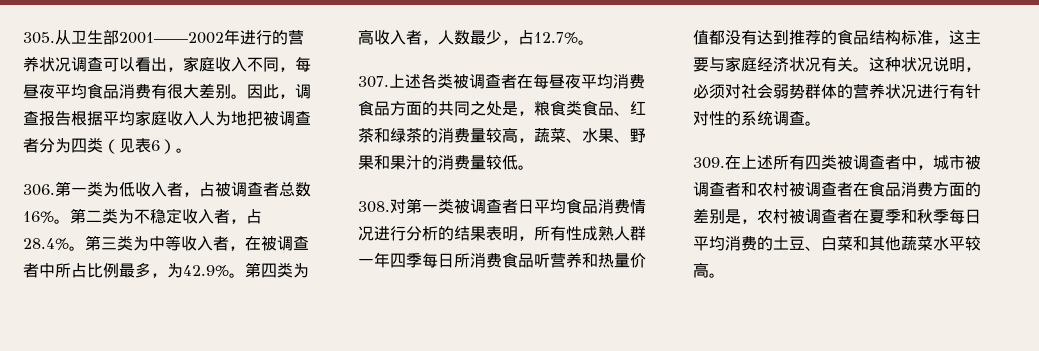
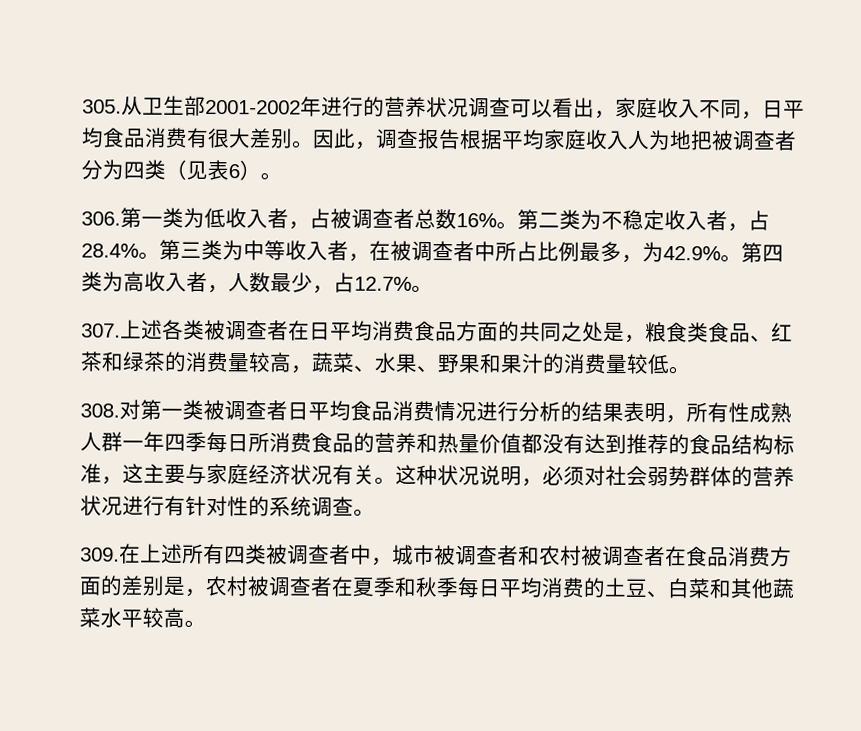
[119,32,224,44] 2001——2002 -> [205,99,301,115] 2001-2002
[295,57,311,72] [23,84,55,99] 每昼夜 -> [762,100,784,119] 日
[533,74,581,89] 每昼夜 -> [309,322,331,341] 日
[534,253,550,268] 听 -> [353,432,375,453] 的

